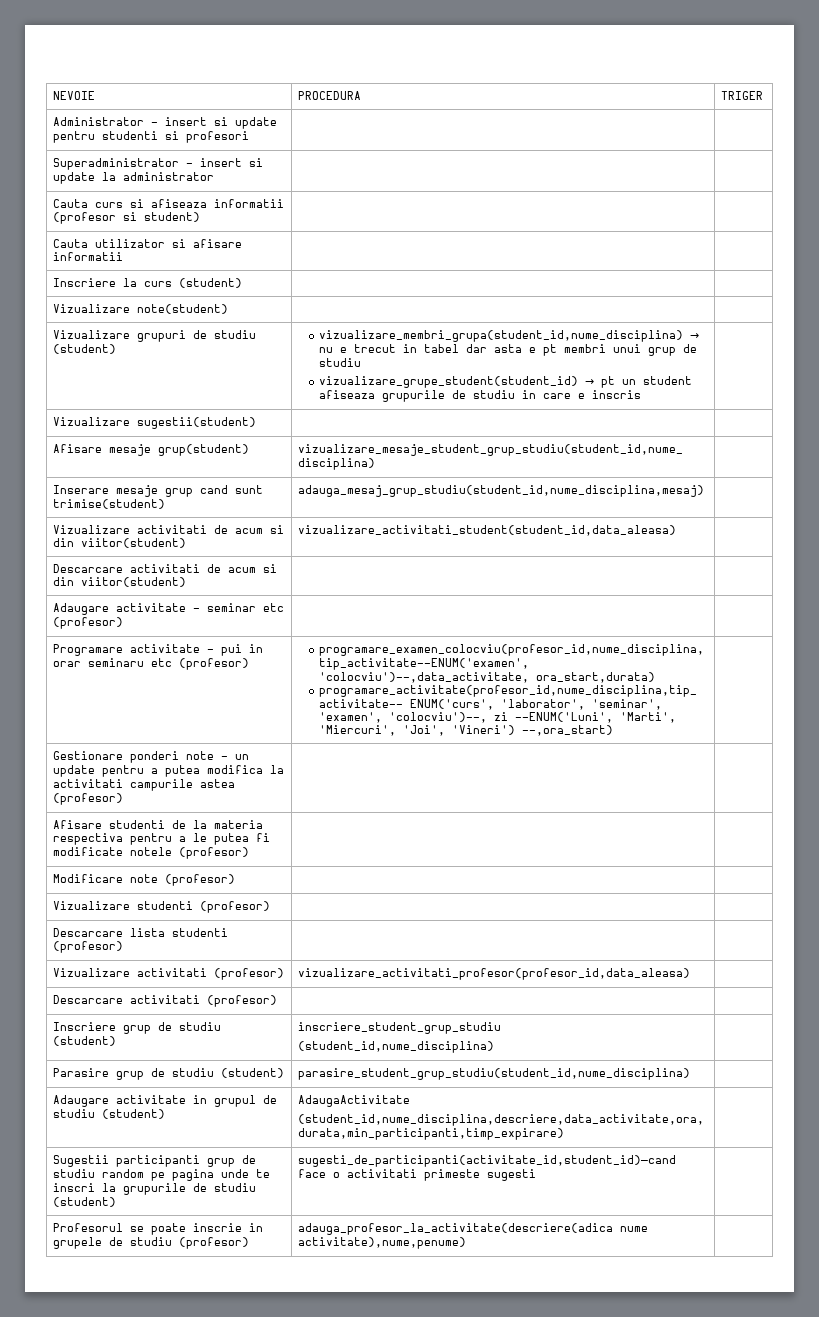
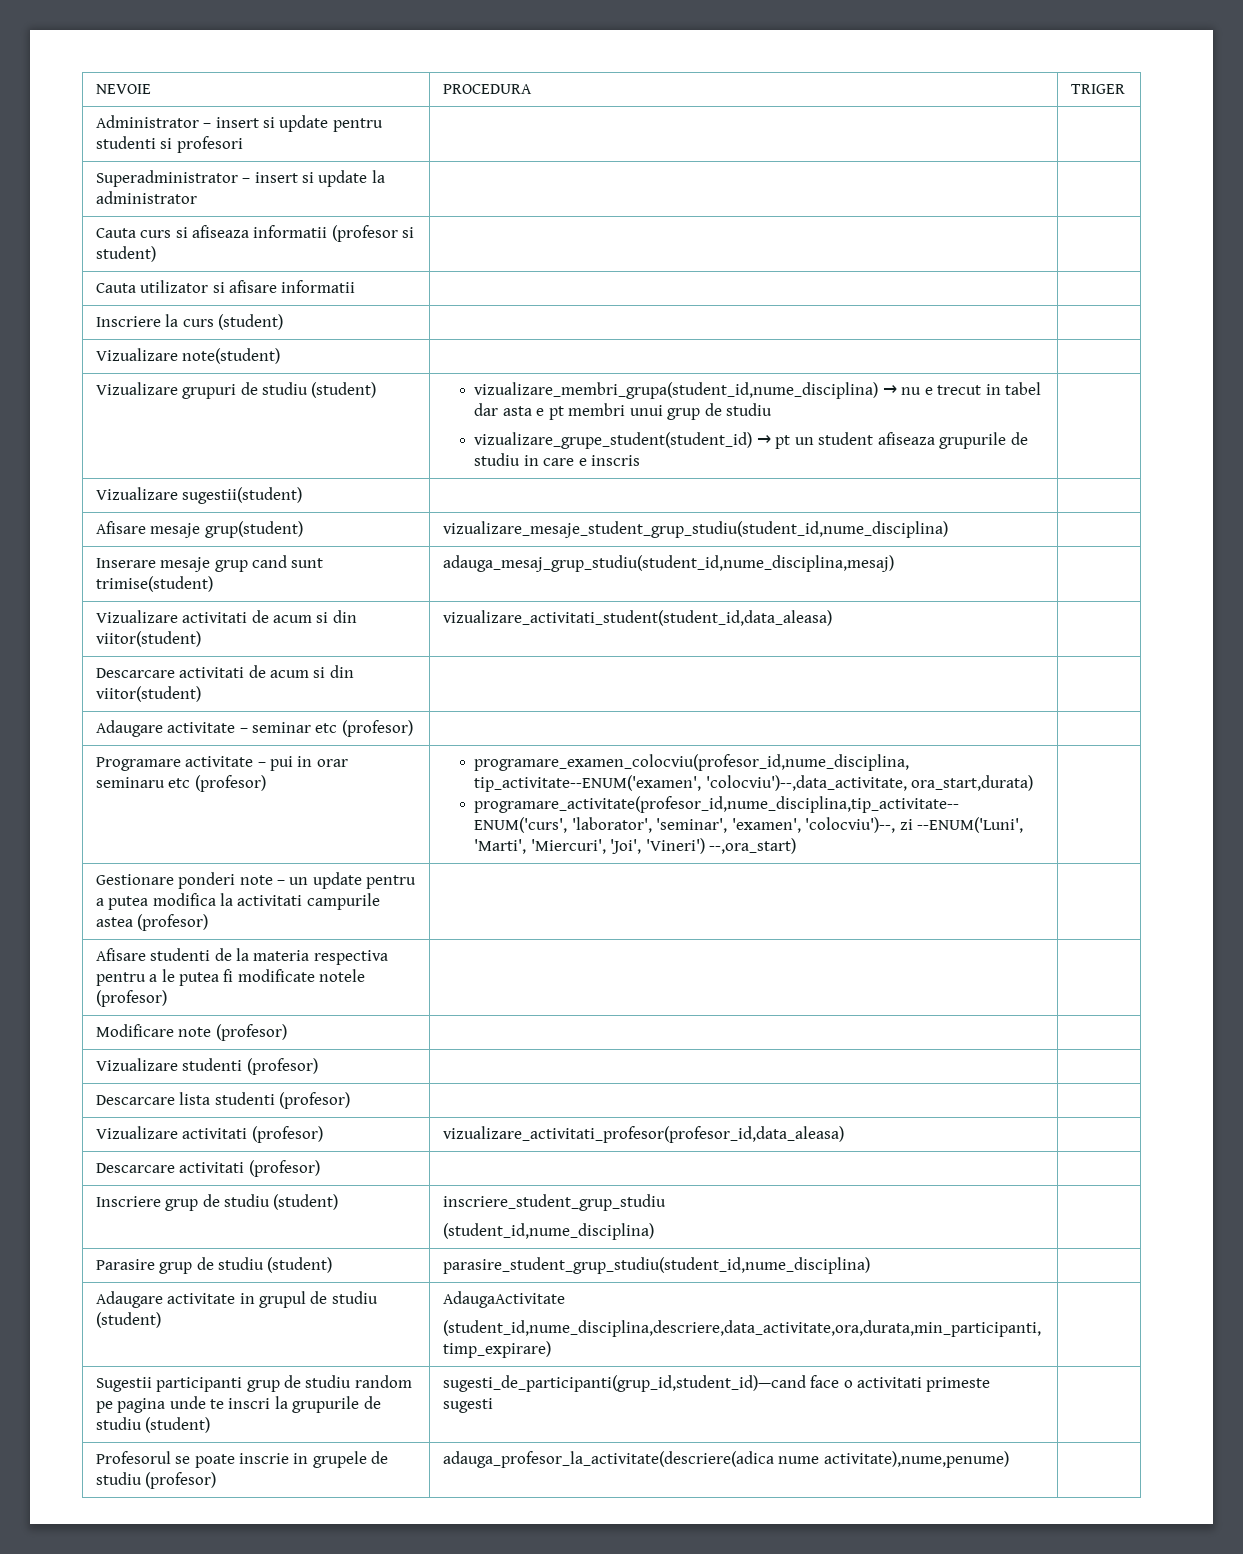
[298,1155,677,1167] sugesti_de_participanti(activitate_id,student_id)—cand -> [442,1375,806,1392] sugesti_de_participanti(grup_id,student_id)—cand

